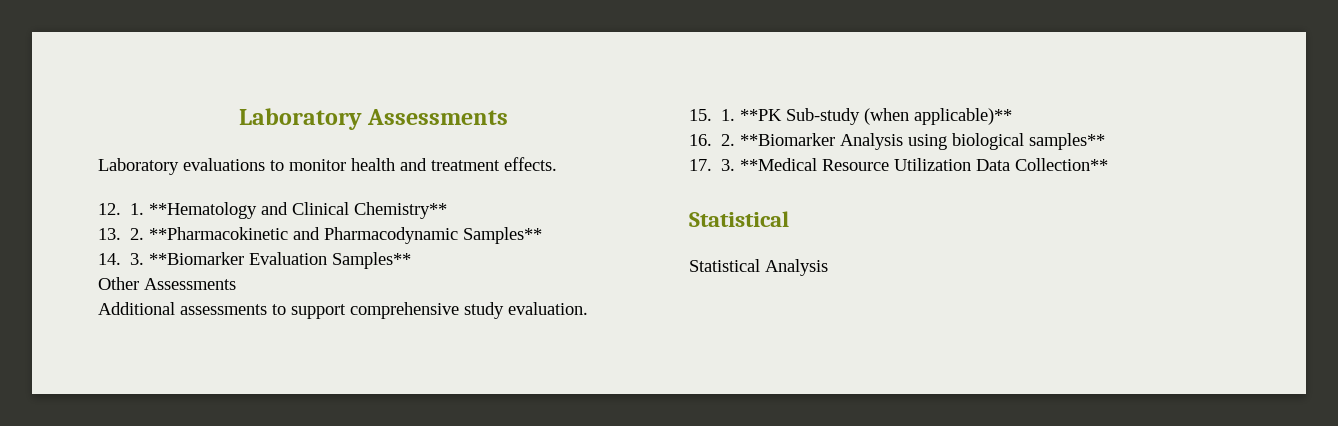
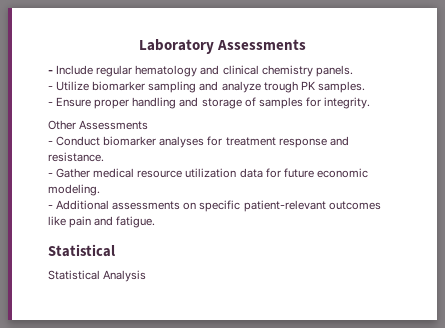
[98,157,557,175] [98,202,448,219] [98,227,543,244] [98,252,412,269] [98,277,236,290] [98,302,588,319] [689,108,1013,125] [689,133,1106,150] [689,158,1109,171] Laboratory evaluations to monitor health and treatment effects. // 12. 1. **Hematology and Clinical Chemistry** // 13. 2. **Pharmacokinetic and Pharmacodynamic Samples** // 14. 3. **Biomarker Evaluation Samples** // Other Assessments // Additional assessments to support comprehensive study evaluation. // 15. 1. **PK Sub-study (when applicable)** // 16. 2. **Biomarker Analysis using biological samples** // 17. 3. **Medical Resource Utilization Data Collection** -> [48,65,353,77] [48,81,365,93] [48,97,370,109] [48,120,149,130] [48,136,349,148] [48,152,104,162] [48,168,368,178] [48,184,100,196] [48,200,381,212] [48,216,156,228] - Include regular hematology and clinical chemistry panels. // - Utilize biomarker sampling and analyze trough PK samples. // - Ensure proper handling and storage of samples for integrity. // Other Assessments // - Conduct biomarker analyses for treatment response and resistance. // - Gather medical resource utilization data for future economic modeling. // - Additional assessments on specific patient-relevant outcomes like pain and fatigue.

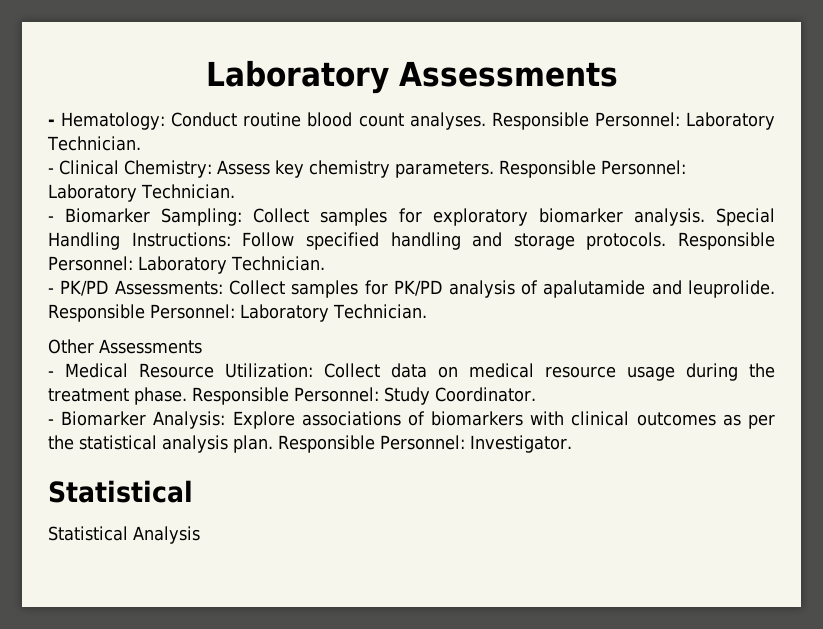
[56,65,353,77] [48,81,365,93] [48,97,370,109] [48,120,149,130] [48,136,349,148] [48,152,104,162] [48,168,368,178] [48,184,100,196] [48,200,381,212] [48,216,156,228] Include regular hematology and clinical chemistry panels. // - Utilize biomarker sampling and analyze trough PK samples. // - Ensure proper handling and storage of samples for integrity. // Other Assessments // - Conduct biomarker analyses for treatment response and resistance. // - Gather medical resource utilization data for future economic modeling. // - Additional assessments on specific patient-relevant outcomes like pain and fatigue. -> [61,112,775,130] [47,136,141,151] [48,160,686,178] [48,184,235,202] [48,208,775,226] [48,232,776,250] [48,256,325,274] [48,280,776,298] [48,304,427,322] [48,339,202,354] [48,363,775,381] [48,387,536,405] [48,411,775,429] [48,435,572,453] Hematology: Conduct routine blood count analyses. Responsible Personnel: Laboratory Technician. // - Clinical Chemistry: Assess key chemistry parameters. Responsible Personnel: Laboratory Technician. // - Biomarker Sampling: Collect samples for exploratory biomarker analysis. Special Handling Instructions: Follow specified handling and storage protocols. Responsible Personnel: Laboratory Technician. // - PK/PD Assessments: Collect samples for PK/PD analysis of apalutamide and leuprolide. Responsible Personnel: Laboratory Technician. // Other Assessments // - Medical Resource Utilization: Collect data on medical resource usage during the treatment phase. Responsible Personnel: Study Coordinator. // - Biomarker Analysis: Explore associations of biomarkers with clinical outcomes as per the statistical analysis plan. Responsible Personnel: Investigator.

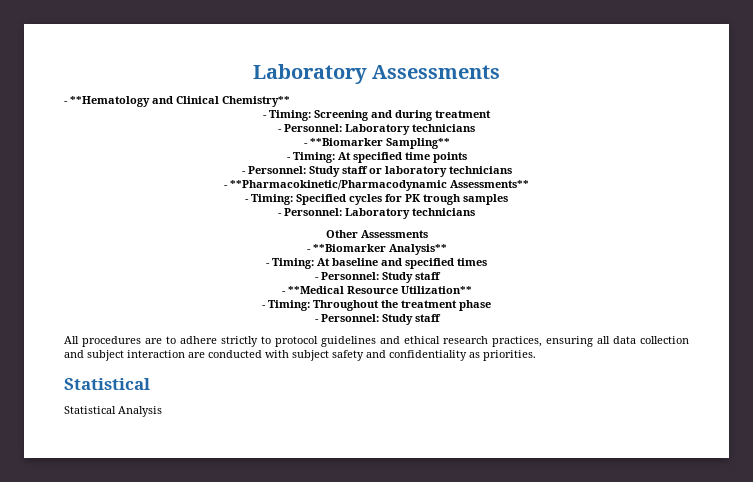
[61,112,775,130] [47,136,141,151] [48,160,686,178] [48,184,235,202] [48,208,775,226] [48,232,776,250] [48,256,325,274] [48,280,776,298] [48,304,427,322] [48,339,202,354] [48,363,775,381] [48,387,536,405] [48,411,775,429] [48,435,572,453] Hematology: Conduct routine blood count analyses. Responsible Personnel: Laboratory Technician. // - Clinical Chemistry: Assess key chemistry parameters. Responsible Personnel: Laboratory Technician. // - Biomarker Sampling: Collect samples for exploratory biomarker analysis. Special Handling Instructions: Follow specified handling and storage protocols. Responsible Personnel: Laboratory Technician. // - PK/PD Assessments: Collect samples for PK/PD analysis of apalutamide and leuprolide. Responsible Personnel: Laboratory Technician. // Other Assessments // - Medical Resource Utilization: Collect data on medical resource usage during the treatment phase. Responsible Personnel: Study Coordinator. // - Biomarker Analysis: Explore associations of biomarkers with clinical outcomes as per the statistical analysis plan. Responsible Personnel: Investigator. -> [70,96,290,107] [263,110,491,121] [278,124,475,135] [303,138,450,149] [286,152,467,163] [241,166,512,177] [224,180,529,191] [245,194,508,205] [278,208,475,219] [325,230,428,238] [306,244,447,255] [266,258,487,269] [314,272,441,283] [281,286,472,294] [262,300,491,311] [314,314,441,325] [64,336,689,347] [64,350,536,361] **Hematology and Clinical Chemistry** // - Timing: Screening and during treatment // - Personnel: Laboratory technicians // - **Biomarker Sampling** // - Timing: At specified time points // - Personnel: Study staff or laboratory technicians // - **Pharmacokinetic/Pharmacodynamic Assessments** // - Timing: Specified cycles for PK trough samples // - Personnel: Laboratory technicians // Other Assessments // - **Biomarker Analysis** // - Timing: At baseline and specified times // - Personnel: Study staff // - **Medical Resource Utilization** // - Timing: Throughout the treatment phase // - Personnel: Study staff // All procedures are to adhere strictly to protocol guidelines and ethical research practices, ensuring all data collection and subject interaction are conducted with subject safety and confidentiality as priorities.

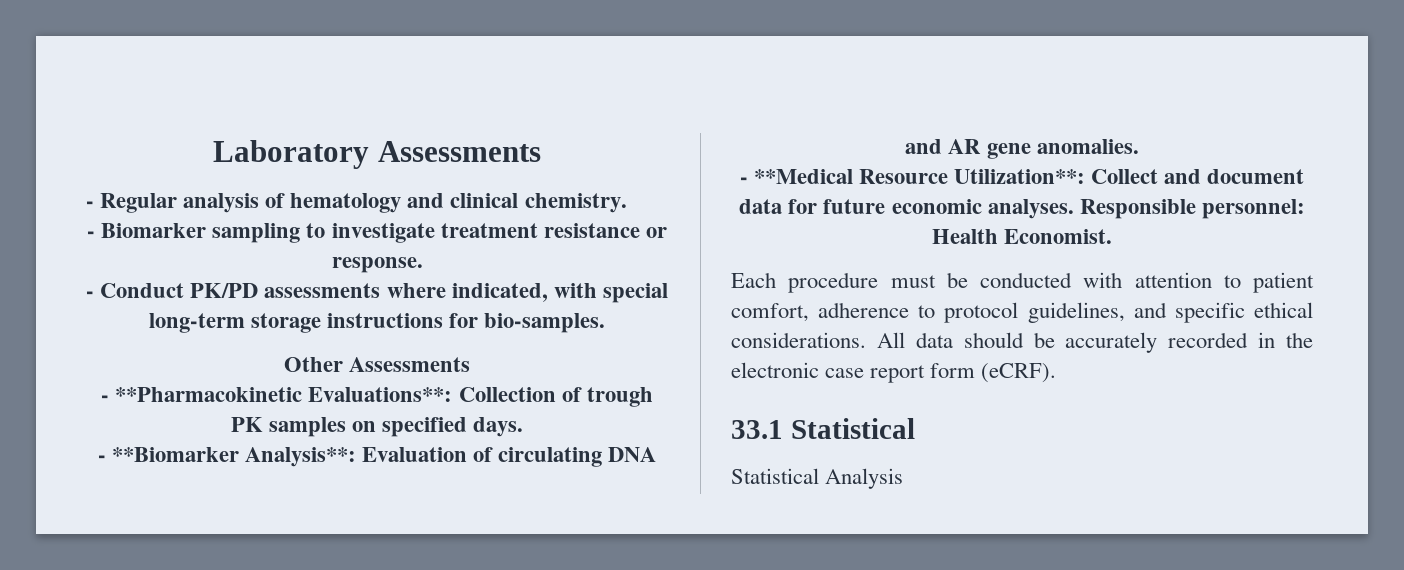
[70,96,290,107] [263,110,491,121] [278,124,475,135] [303,138,450,149] [286,152,467,163] [241,166,512,177] [224,180,529,191] [245,194,508,205] [278,208,475,219] [325,230,428,238] [306,244,447,255] [266,258,487,269] [314,272,441,283] [281,286,472,294] [262,300,491,311] [314,314,441,325] [64,336,689,347] [64,350,536,361] **Hematology and Clinical Chemistry** // - Timing: Screening and during treatment // - Personnel: Laboratory technicians // - **Biomarker Sampling** // - Timing: At specified time points // - Personnel: Study staff or laboratory technicians // - **Pharmacokinetic/Pharmacodynamic Assessments** // - Timing: Specified cycles for PK trough samples // - Personnel: Laboratory technicians // Other Assessments // - **Biomarker Analysis** // - Timing: At baseline and specified times // - Personnel: Study staff // - **Medical Resource Utilization** // - Timing: Throughout the treatment phase // - Personnel: Study staff // All procedures are to adhere strictly to protocol guidelines and ethical research practices, ensuring all data collection and subject interaction are conducted with subject safety and confidentiality as priorities. // -> [100,193,627,213] [87,223,667,243] [331,257,423,273] [86,283,668,303] [148,313,606,333] [283,357,471,372] [101,387,653,407] [230,417,524,437] [97,447,657,467] [905,139,1139,159] [739,169,1305,184] [739,199,1305,219] [931,229,1113,244] [731,272,1314,293] [731,302,1313,323] [731,332,1313,353] [731,362,1057,383] [731,420,783,439] Regular analysis of hematology and clinical chemistry. // - Biomarker sampling to investigate treatment resistance or response. // - Conduct PK/PD assessments where indicated, with special long-term storage instructions for bio-samples. // Other Assessments // - **Pharmacokinetic Evaluations**: Collection of trough PK samples on specified days. // - **Biomarker Analysis**: Evaluation of circulating DNA and AR gene anomalies. // - **Medical Resource Utilization**: Collect and document data for future economic analyses. Responsible personnel: Health Economist. // Each procedure must be conducted with attention to patient comfort, adherence to protocol guidelines, and specific ethical considerations. All data should be accurately recorded in the electronic case report form (eCRF). // 33.1

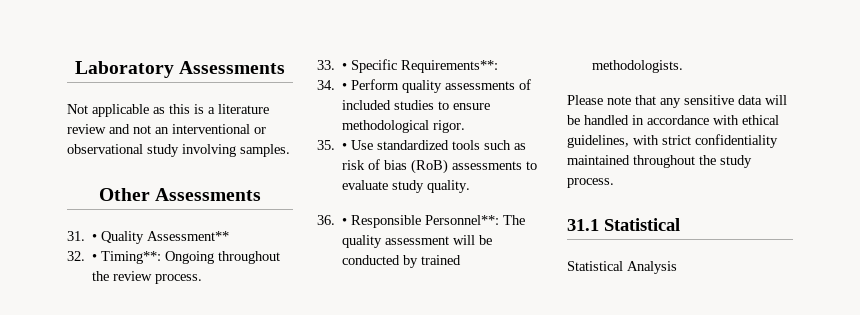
[86,193,627,213] [87,223,667,243] [331,257,423,273] [86,283,668,303] [148,313,606,333] [283,357,471,372] [101,387,653,407] [230,417,524,437] [97,447,657,467] [905,139,1139,159] [739,169,1305,184] [739,199,1305,219] [931,229,1113,244] [731,272,1314,293] [731,302,1313,323] [731,332,1313,353] [731,362,1057,383] [731,420,783,439] - Regular analysis of hematology and clinical chemistry. // - Biomarker sampling to investigate treatment resistance or response. // - Conduct PK/PD assessments where indicated, with special long-term storage instructions for bio-samples. // Other Assessments // - **Pharmacokinetic Evaluations**: Collection of trough PK samples on specified days. // - **Biomarker Analysis**: Evaluation of circulating DNA and AR gene anomalies. // - **Medical Resource Utilization**: Collect and document data for future economic analyses. Responsible personnel: Health Economist. // Each procedure must be conducted with attention to patient comfort, adherence to protocol guidelines, and specific ethical considerations. All data should be accurately recorded in the electronic case report form (eCRF). // 33.1 -> [67,104,269,117] [67,124,266,134] [67,144,290,157] [98,188,262,201] [67,231,230,244] [67,251,281,264] [92,271,203,284] [317,59,499,73] [317,79,532,93] [342,100,491,110] [342,120,466,133] [317,140,527,150] [342,159,538,174] [342,180,471,193] [317,215,526,228] [342,235,493,248] [342,255,462,268] [592,60,684,73] [567,95,787,108] [567,115,779,125] [567,134,778,148] [567,155,752,168] [567,178,614,188] [567,219,599,231] Not applicable as this is a literature review and not an interventional or observational study involving samples. // Other Assessments // 31. • Quality Assessment** // 32. • Timing**: Ongoing throughout the review process. // 33. • Specific Requirements**: // 34. • Perform quality assessments of included studies to ensure methodological rigor. // 35. • Use standardized tools such as risk of bias (RoB) assessments to evaluate study quality. // 36. • Responsible Personnel**: The quality assessment will be conducted by trained methodologists. // Please note that any sensitive data will be handled in accordance with ethical guidelines, with strict confidentiality maintained throughout the study process. // 31.1

